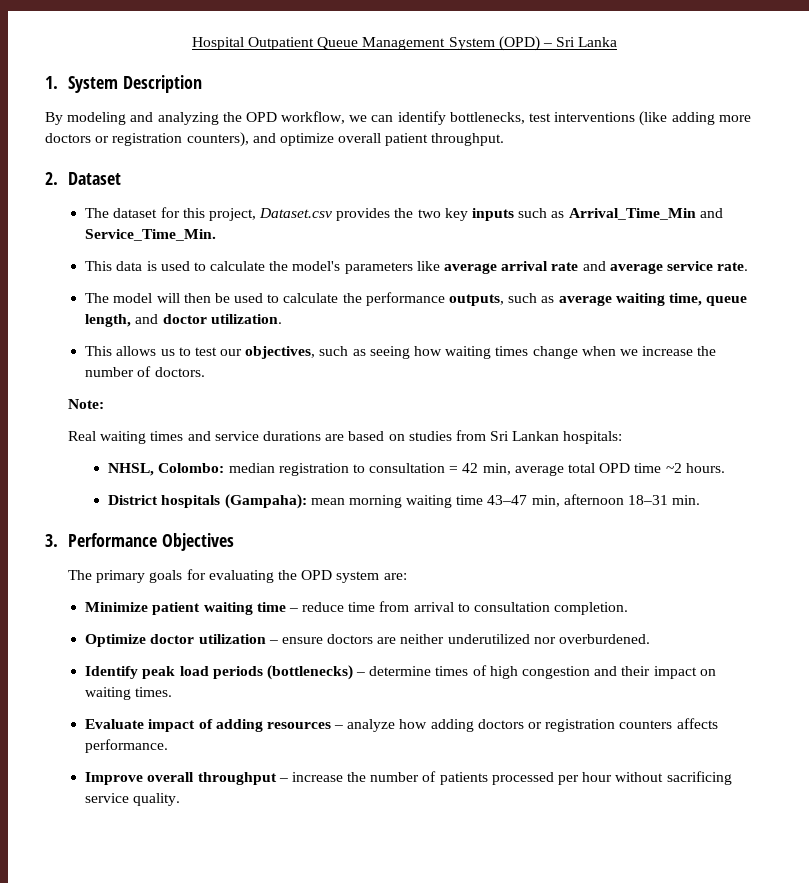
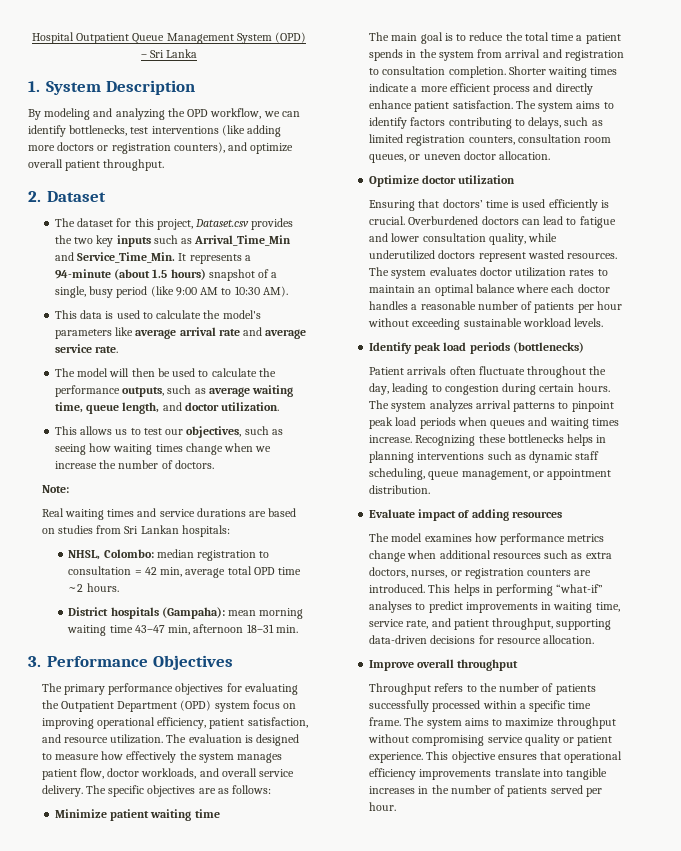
(217, 235) none -> [178,253,251,264] [54,269,278,281] [54,286,288,298] It represents a 94-minute (about 1.5 hours) snapshot of a single, busy period (like 9:00 AM to 10:30 AM).
[149,570,183,583] goals -> [108,683,224,695] performance objectives
[301,570,407,583] [85,601,629,615] [85,634,650,647] OPD system are: // Minimize patient waiting time – reduce time from arrival to consultation completion. // Optimize doctor utilization – ensure doctors are neither underutilized nor overburdened. -> [60,700,297,712] [41,717,308,729] [41,734,300,746] [41,751,283,763] [41,768,295,780] [41,785,272,797] [54,809,220,821] [369,32,621,44] [369,49,624,61] [369,66,618,78] [369,83,593,95] [369,100,614,112] [369,117,603,129] [369,134,612,146] [369,151,551,163] [368,175,516,187] [369,199,609,211] [369,216,616,228] [369,233,558,245] [369,250,618,262] [369,267,608,279] [369,284,610,296] [369,301,622,313] [368,318,604,330] Outpatient Department (OPD) system focus on improving operational efficiency, patient satisfaction, and resource utilization. The evaluation is designed to measure how effectively the system manages patient flow, doctor workloads, and overall service delivery. The specific objectives are as follows: // Minimize patient waiting time // The main goal is to reduce the total time a patient spends in the system from arrival and registration to consultation completion. Shorter waiting times indicate a more efficient process and directly enhance patient satisfaction. The system aims to identify factors contributing to delays, such as limited registration counters, consultation room queues, or uneven doctor allocation. // Optimize doctor utilization // Ensuring that doctors’ time is used efficiently is crucial. Overburdened doctors can lead to fatigue and lower consultation quality, while underutilized doctors represent wasted resources. The system evaluates doctor utilization rates to maintain an optimal balance where each doctor handles a reasonable number of patients per hour without exceeding sustainable workload levels.
[356,665,716,679] [85,687,173,700] – determine times of high congestion and their impact on waiting times. -> [369,366,607,378] [369,383,610,395] [369,400,614,412] [369,417,619,429] [369,434,607,446] [369,451,600,463] [369,468,612,480] [369,485,431,494] // Patient arrivals often fluctuate throughout the day, leading to congestion during certain hours. The system analyzes arrival patterns to pinpoint peak load periods when queues and waiting times increase. Recognizing these bottlenecks helps in planning interventions such as dynamic staff scheduling, queue management, or appointment distribution.
[334,718,718,732] [85,739,169,753] – analyze how adding doctors or registration counters affects performance. -> [369,533,605,545] [369,550,612,562] [369,567,592,579] [369,584,604,596] [369,601,620,613] [369,618,612,630] [369,635,595,644] // The model examines how performance metrics change when additional resources such as extra doctors, nurses, or registration counters are introduced. This helps in performing “what-if” analyses to predict improvements in waiting time, service rate, and patient throughput, supporting data-driven decisions for resource allocation.
[278,771,732,785] [85,793,181,806] – increase the number of patients processed per hour without sacrificing service quality. -> [369,683,596,695] [369,700,592,712] [369,717,616,729] [368,734,613,746] [369,751,623,763] [369,768,608,780] [369,785,602,797] [369,802,397,811] // Throughput refers to the number of patients successfully processed within a specific time frame. The system aims to maximize throughput without compromising service quality or patient experience. This objective ensures that operational efficiency improvements translate into tangible increases in the number of patients served per hour.

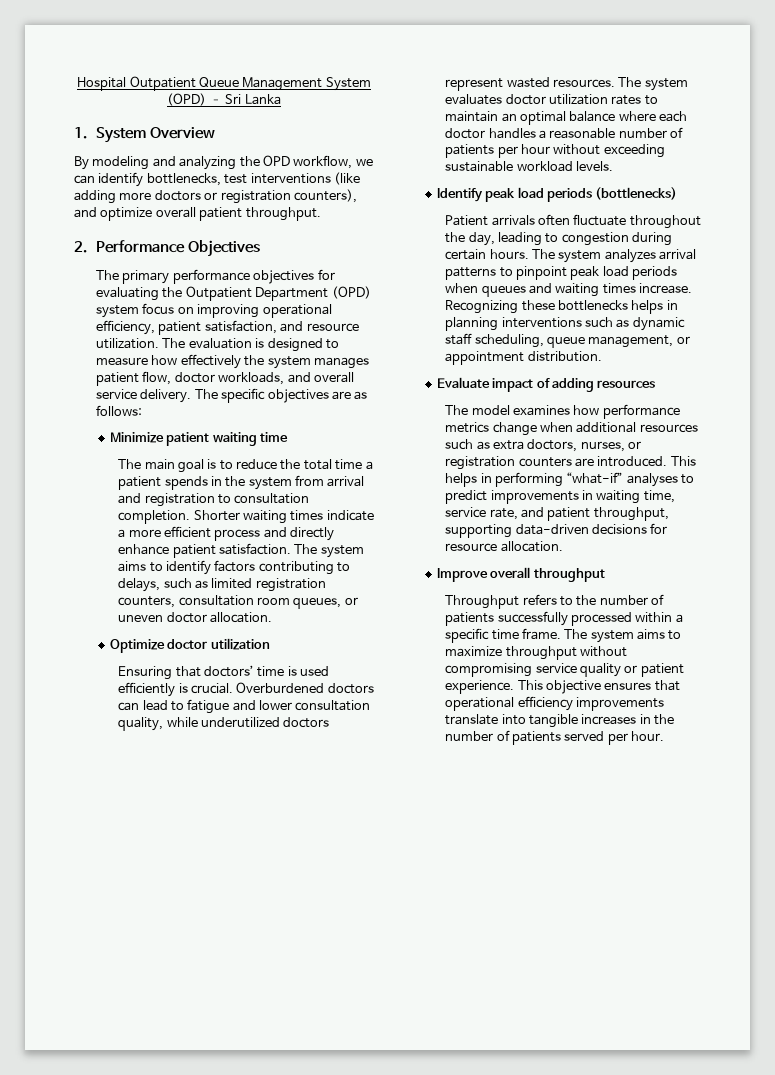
[105,80,195,95] Description -> [149,127,215,139] Overview
[47,191,106,202] [54,218,294,230] [54,235,292,247] [54,252,251,264] [54,269,278,281] [54,286,288,298] [54,310,261,319] [54,327,307,339] [54,344,119,353] [54,368,276,377] [54,385,294,397] [54,402,280,414] [54,426,283,438] [54,443,272,455] [54,460,214,469] [41,485,69,493] [41,508,297,520] [41,525,230,537] [68,549,270,561] [68,566,302,578] [68,583,119,592] [68,607,304,619] [67,624,298,636] [28,656,41,667] Dataset // The dataset for this project, Dataset.csv provides the two key inputs such as Arrival_Time_Min and Service_Time_Min. It represents a 94-minute (about 1.5 hours) snapshot of a single, busy period (like 9:00 AM to 10:30 AM). // This data is used to calculate the model's parameters like average arrival rate and average service rate. // The model will then be used to calculate the performance outputs, such as average waiting time, queue length, and doctor utilization. // This allows us to test our objectives, such as seeing how waiting times change when we increase the number of doctors. // Note: // Real waiting times and service durations are based on studies from Sri Lankan hospitals: // NHSL, Colombo: median registration to consultation = 42 min, average total OPD time ~2 hours. // District hospitals (Gampaha): mean morning waiting time 43–47 min, afternoon 18–31 min. // 3. -> (87, 247) none

